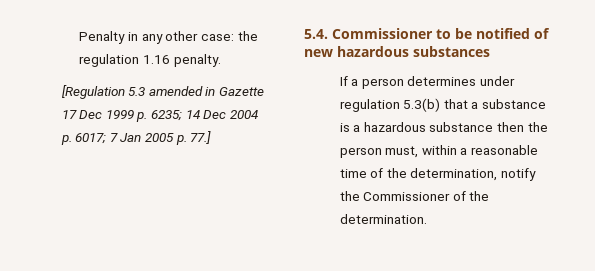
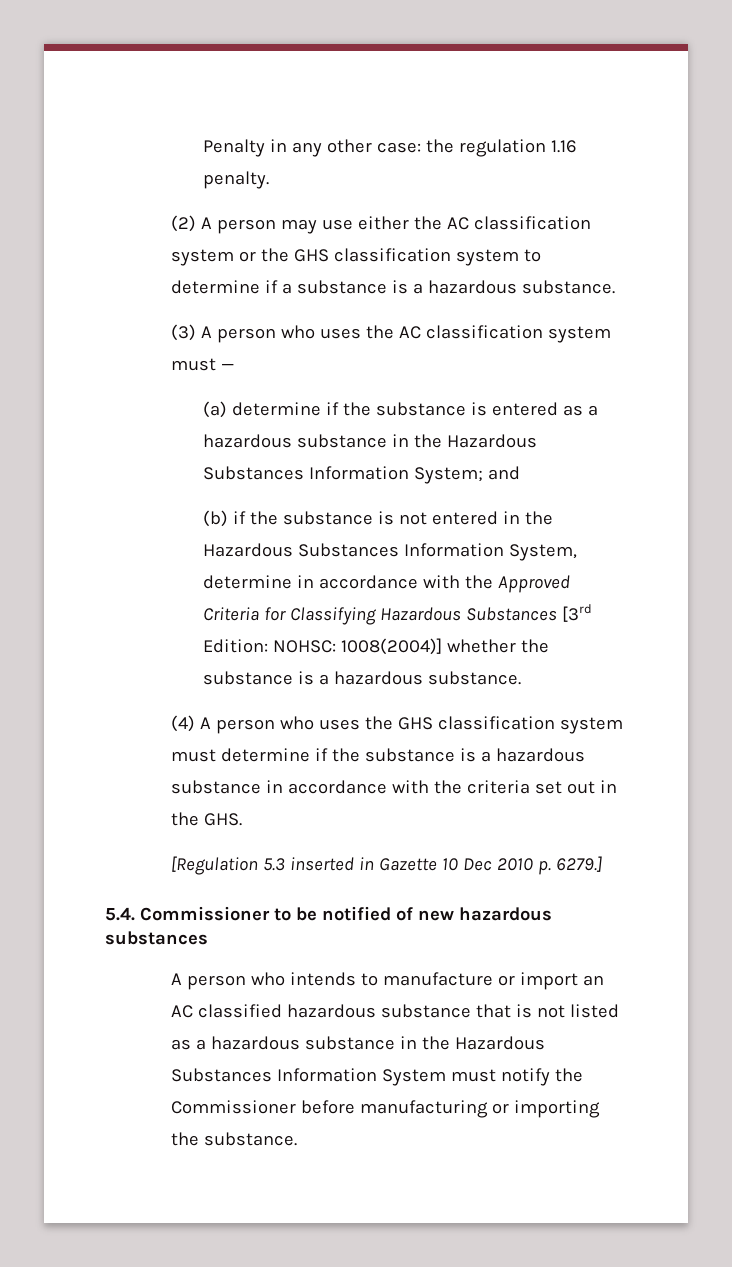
(221, 60) none -> [170,215,591,234] [170,248,541,266] [170,280,615,294] [170,324,611,343] [170,358,234,371] [203,401,599,418] [203,434,538,448] [203,466,521,484] [203,510,554,527] [203,543,578,561] [203,575,571,593] [203,604,593,625] [203,638,550,655] [203,671,522,685] [170,715,623,734] [170,748,585,762] [170,780,617,794] [170,812,242,826] // (2) A person may use either the AC classification system or the GHS classification system to determine if a substance is a hazardous substance. // (3) A person who uses the AC classification system must — // (a) determine if the substance is entered as a hazardous substance in the Hazardous Substances Information System; and // (b) if the substance is not entered in the Hazardous Substances Information System, determine in accordance with the Approved Criteria for Classifying Hazardous Substances [3rd Edition: NOHSC: 1008(2004)] whether the substance is a hazardous substance. // (4) A person who uses the GHS classification system must determine if the substance is a hazardous substance in accordance with the criteria set out in the GHS.
[148,86,203,96] amended -> [289,857,354,871] inserted
[61,110,259,122] [60,131,212,145] 17 Dec 1999 p. 6235; 14 Dec 2004 p. 6017; 7 Jan 2005 p. 77.] -> [441,856,602,875] 10 Dec 2010 p. 6279.]
[339,76,516,89] [339,98,547,112] [339,122,548,132] [339,145,539,158] [339,168,537,181] [339,191,490,201] [339,214,427,224] If a person determines under regulation 5.3(b) that a substance is a hazardous substance then the person must, within a reasonable time of the determination, notify the Commissioner of the determination. -> [170,972,604,990] [170,1004,619,1018] [170,1036,545,1050] [170,1068,583,1086] [170,1100,600,1118] [170,1132,297,1146] A person who intends to manufacture or import an AC classified hazardous substance that is not listed as a hazardous substance in the Hazardous Substances Information System must notify the Commissioner before manufacturing or importing the substance.

